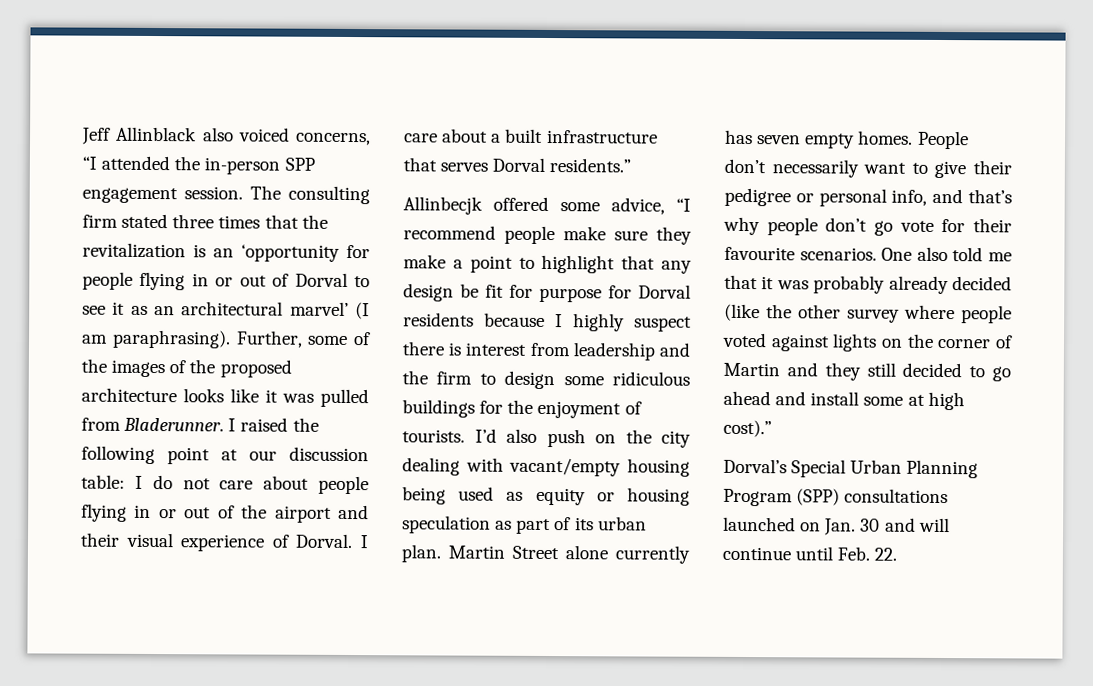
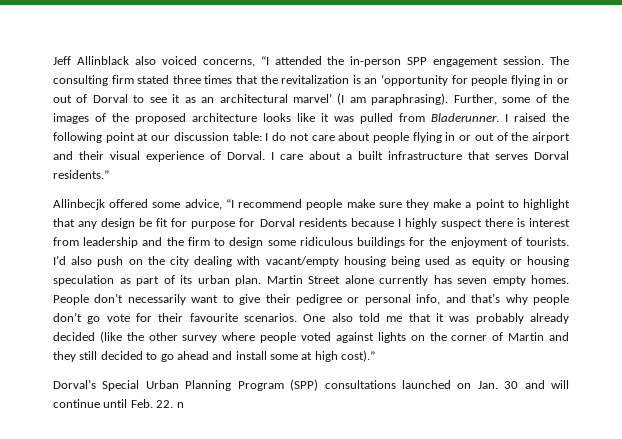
(898, 554) none -> [176,402,184,408] n

